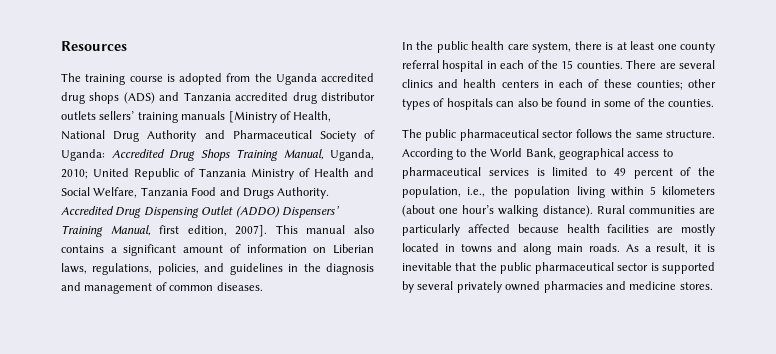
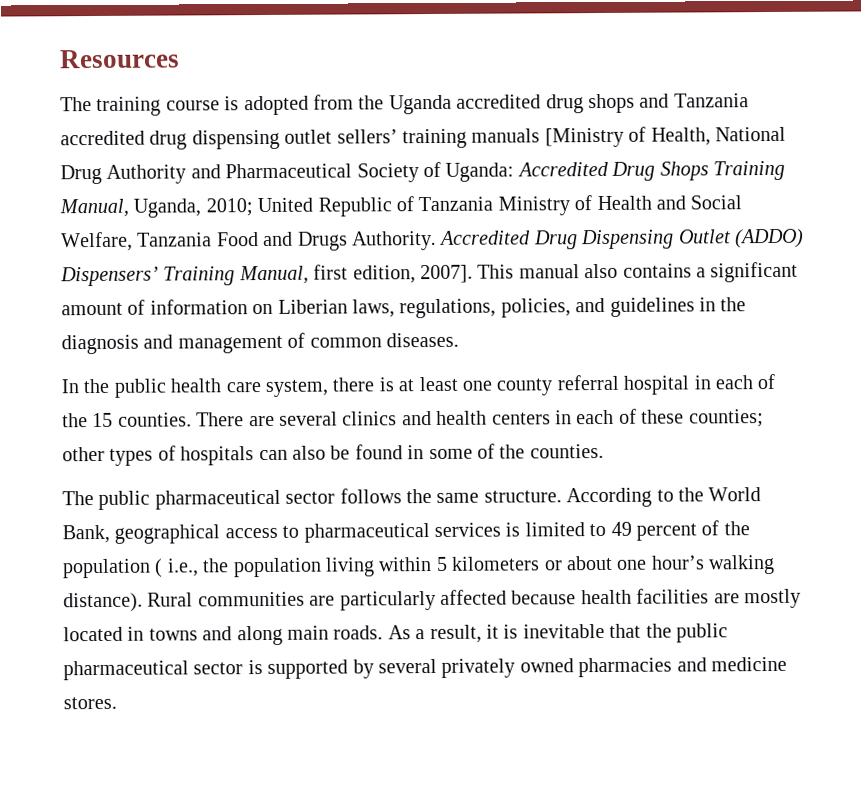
[123,92,155,104] (ADS) -> (635, 103) none
[321,92,375,101] [61,111,96,120] distributor outlets -> [191,129,333,150] dispensing outlet
[402,186,461,198] population, -> [62,558,164,579] population (
[402,205,435,217] (about -> [543,555,613,571] or about

